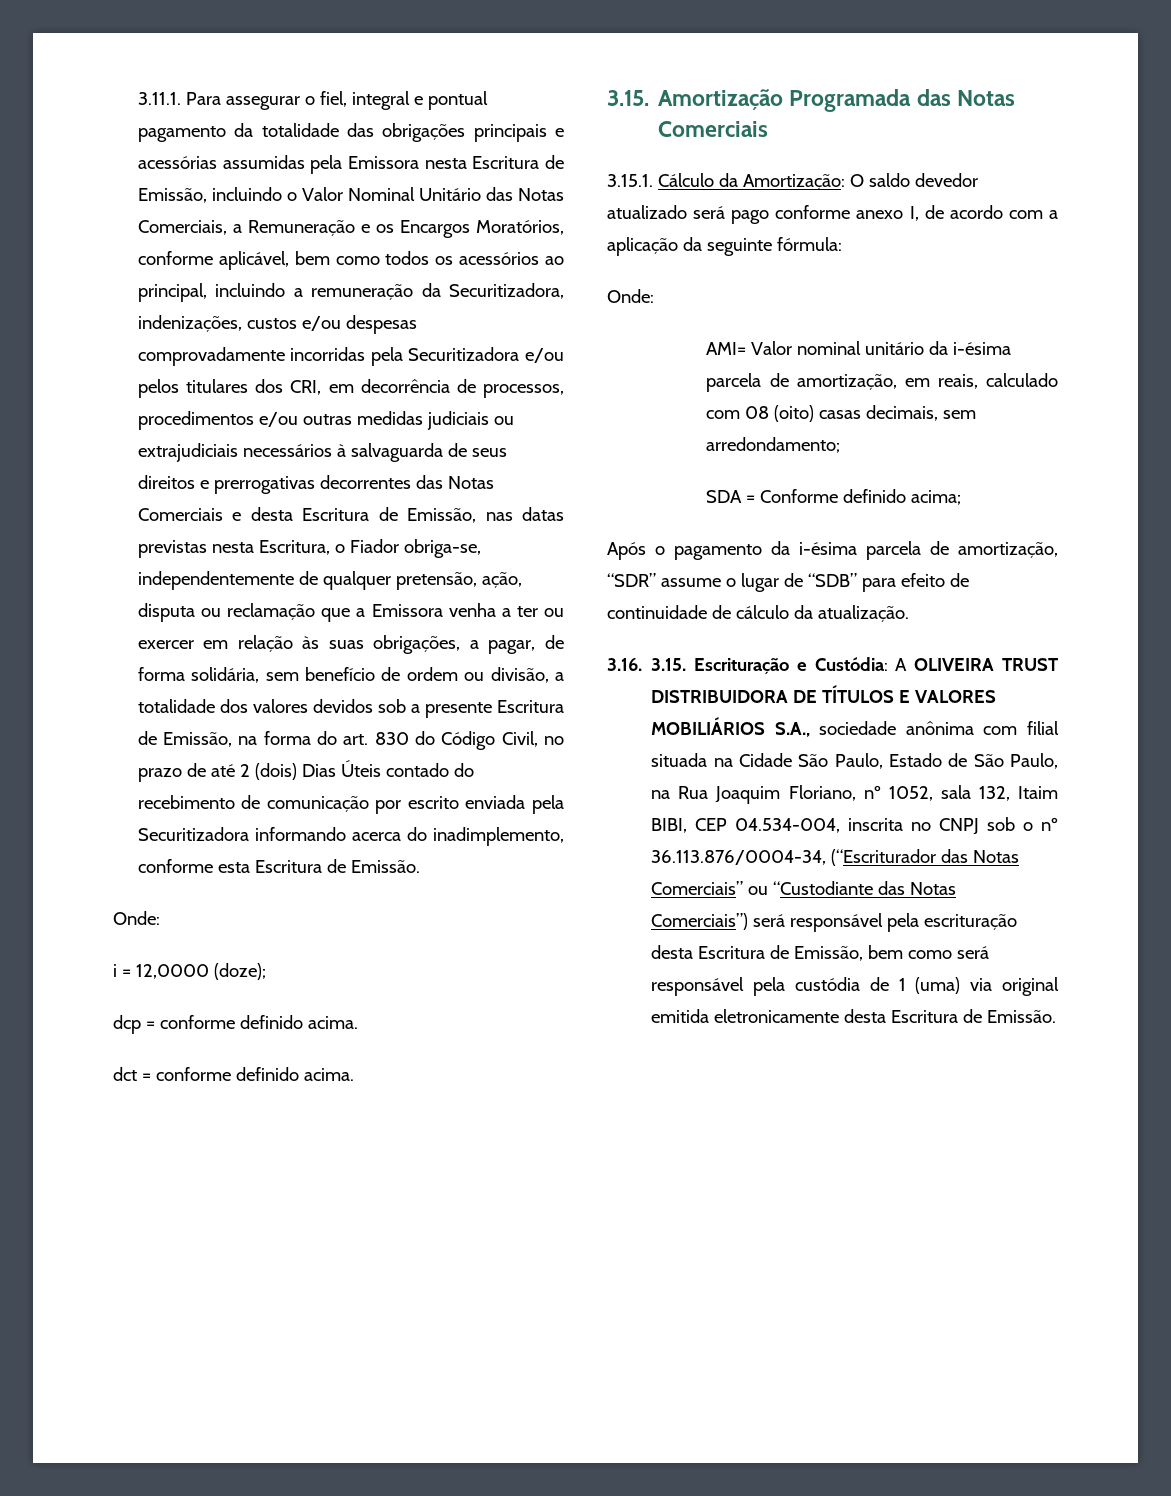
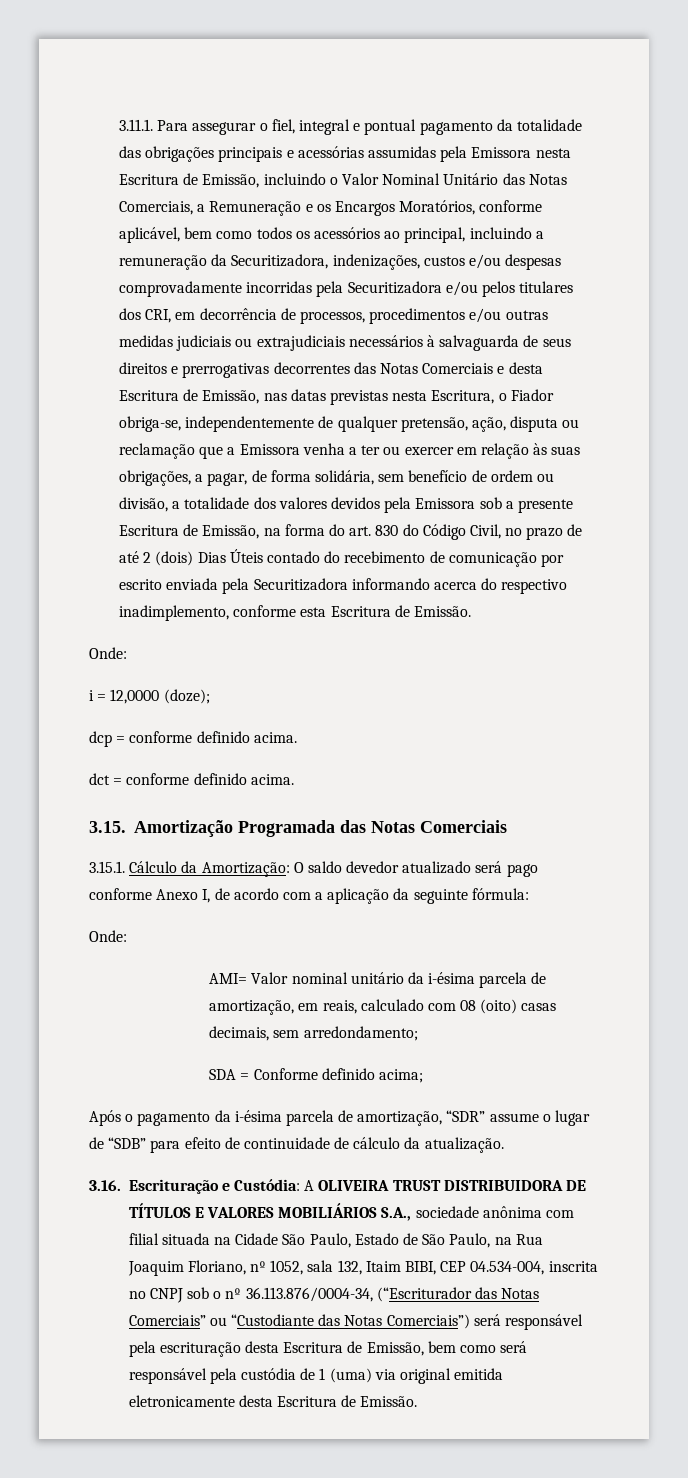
(373, 706) none -> [384,497,476,513] pela Emissora
(427, 834) none -> [501,579,568,594] respectivo
[856,210,904,219] anexo -> [156,889,199,900] Anexo
[651,658,687,671] 3.15. -> (121, 1185) none

